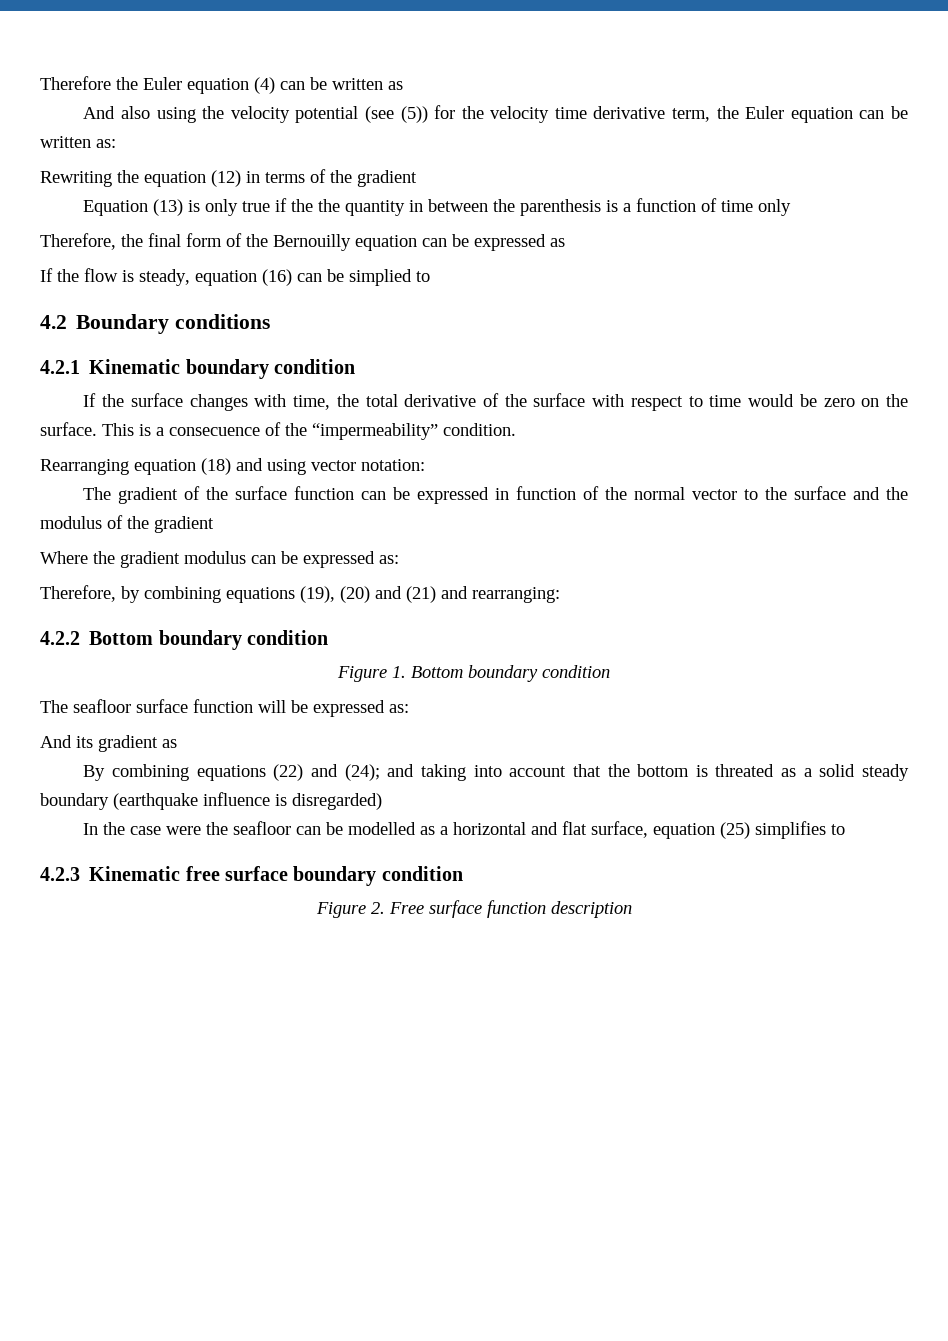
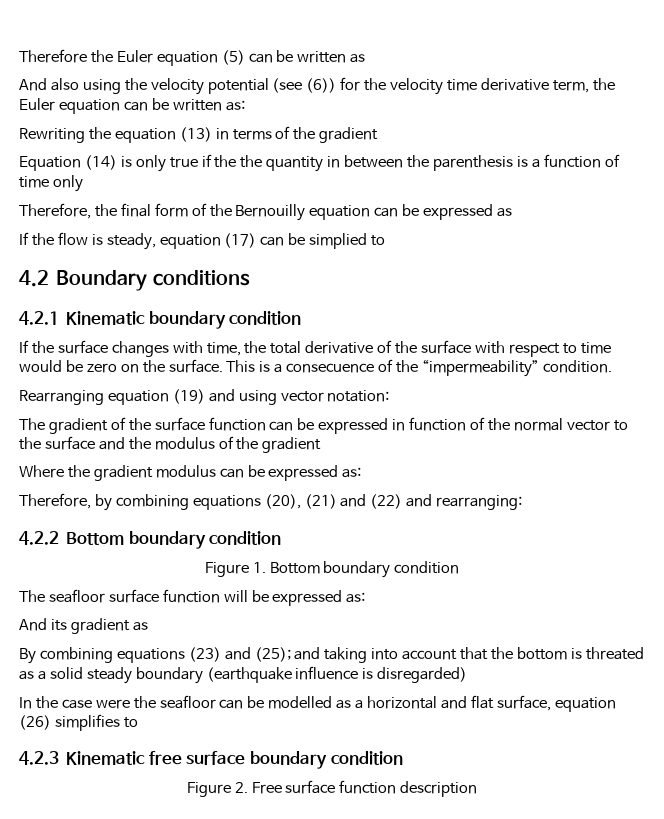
[254,77,275,94] (4) -> [221,50,245,65] (5)
[400,106,428,123] (5)) -> [306,78,337,93] (6))
[211,170,241,187] (12) -> [179,127,212,142] (13)
[153,199,184,216] (13) -> [84,155,117,170] (14)
[262,269,292,286] (16) -> [224,233,257,248] (17)
[201,458,231,475] (18) -> [172,389,205,404] (19)
[300,586,436,603] (19), (20) and (21) -> [264,494,403,509] (20), (21) and (22)
[273,764,380,781] (22) and (24); -> [188,647,291,662] (23) and (25);
[720,822,751,839] (25) -> [19,715,51,730] (26)

